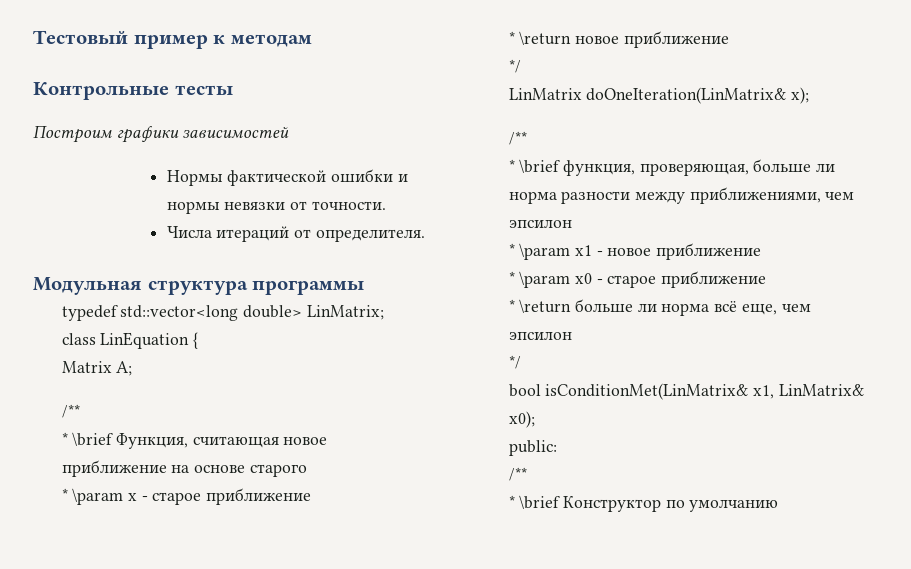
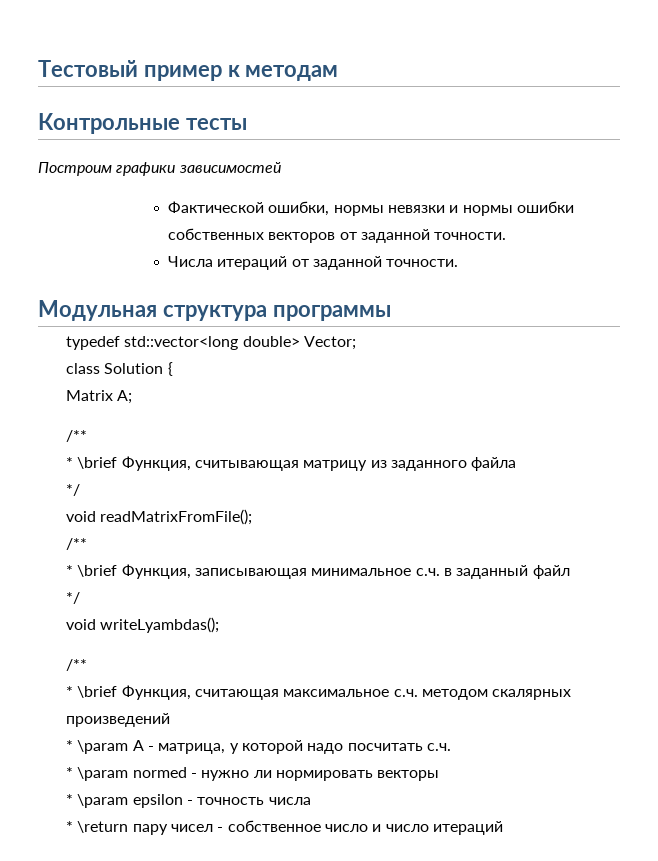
[166,169,408,186] [166,201,307,214] Нормы фактической ошибки и нормы невязки от -> [168,201,574,216] [168,228,430,243] Фактической ошибки, нормы невязки и нормы ошибки собственных векторов от заданной
[315,229,425,242] определителя. -> [312,256,459,270] заданной точности.
[306,305,384,320] LinMatrix; -> [304,336,357,350] Vector;
[100,332,190,349] LinEquation -> [104,363,164,374] Solution
[192,436,328,448] [61,460,307,477] [61,488,312,505] [508,31,729,48] [508,59,521,73] [508,87,810,104] [508,131,527,145] [508,159,836,176] [508,187,855,204] [508,219,572,228] [508,243,762,260] [508,271,767,288] [508,299,811,316] [508,331,572,340] [508,355,521,369] [508,383,864,400] [508,411,535,428] [508,440,557,456] [508,467,527,481] [508,495,779,512] считающая новое приближение на основе старого // * \param x - старое приближение // * \return новое приближение // */ // LinMatrix doOneIteration(LinMatrix& x); // /** // * \brief функция, проверяющая, больше ли норма разности между приближениями, чем эпсилон // * \param x1 - новое приближение // * \param x0 - старое приближение // * \return больше ли норма всё еще, чем эпсилон // */ // bool isConditionMet(LinMatrix& x1, LinMatrix& x0); // public: // /** // * \brief Конструктор по умолчанию -> [195,457,517,471] [66,484,81,496] [66,509,253,525] [66,538,88,550] [66,564,570,579] [66,592,81,604] [66,617,220,633] [66,659,88,671] [66,685,572,700] [66,713,171,727] [66,740,451,754] [66,767,440,781] [66,794,311,808] [66,820,503,835] считывающая матрицу из заданного файла // */ // void readMatrixFromFile(); // /** // * \brief Функция, записывающая минимальное с.ч. в заданный файл // */ // void writeLyambdas(); // /** // * \brief Функция, считающая максимальное с.ч. методом скалярных произведений // * \param A - матрица, у которой надо посчитать с.ч. // * \param normed - нужно ли нормировать векторы // * \param epsilon - точность числа // * \return пару чисел - собственное число и число итераций

